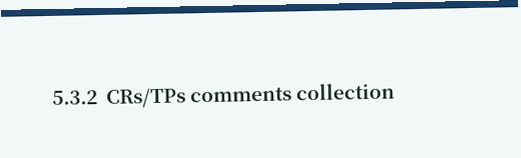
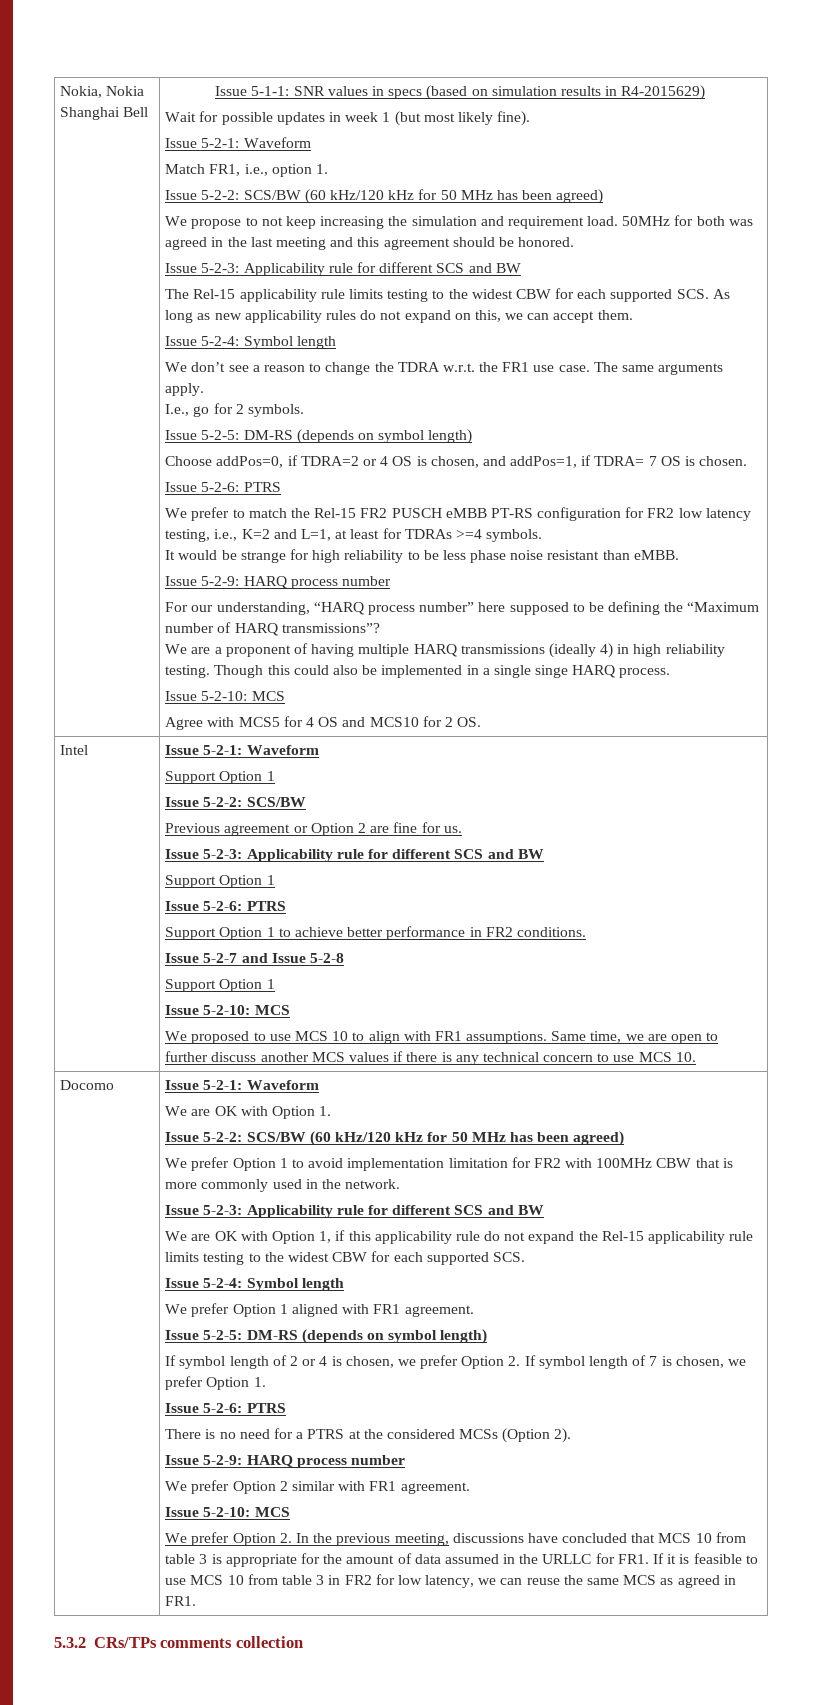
(52, 97) none -> [60,86,145,98] [60,107,149,120] [215,85,706,100] [165,111,531,126] [165,137,311,148] [165,164,328,177] [165,189,604,204] [165,215,753,229] [165,237,575,250] [165,262,521,276] [165,288,730,302] [165,310,633,323] [165,336,336,349] [165,362,724,375] [165,383,205,396] [165,403,304,417] [165,429,473,444] [165,455,748,468] [165,482,281,492] [165,507,751,521] [165,528,543,542] [165,549,679,563] [165,576,391,589] [165,601,760,615] [165,622,380,636] [165,643,725,658] [165,665,671,678] [165,691,285,701] [165,716,482,730] [60,745,89,755] [165,745,319,755] [165,771,275,784] [165,797,306,807] [165,822,462,836] [165,849,544,862] [165,875,275,888] [165,901,286,911] [165,926,586,940] [165,953,344,963] [165,979,275,992] [165,1005,290,1015] [165,1031,719,1044] [165,1051,696,1065] [60,1080,115,1090] [165,1080,319,1090] [165,1106,332,1119] [165,1131,625,1146] [165,1157,733,1171] [165,1179,401,1192] [165,1205,544,1218] [165,1230,754,1244] [165,1251,525,1265] [165,1278,344,1291] [165,1303,474,1317] [165,1329,488,1344] [165,1355,746,1369] [165,1376,266,1390] [165,1403,286,1413] [165,1428,572,1443] [165,1455,405,1468] [165,1480,470,1494] [165,1507,290,1517] [165,1532,746,1546] [165,1553,758,1567] [165,1574,736,1588] [165,1596,197,1606] Nokia, Nokia Shanghai Bell | Issue 5-1-1: SNR values in specs (based on simulation results in R4-2015629) // Wait for possible updates in week 1 (but most likely fine). // Issue 5-2-1: Waveform // Match FR1, i.e., option 1. // Issue 5-2-2: SCS/BW (60 kHz/120 kHz for 50 MHz has been agreed) // We propose to not keep increasing the simulation and requirement load. 50MHz for both was agreed in the last meeting and this agreement should be honored. // Issue 5-2-3: Applicability rule for different SCS and BW // The Rel-15 applicability rule limits testing to the widest CBW for each supported SCS. As long as new applicability rules do not expand on this, we can accept them. // Issue 5-2-4: Symbol length // We don’t see a reason to change the TDRA w.r.t. the FR1 use case. The same arguments apply. // I.e., go for 2 symbols. // Issue 5-2-5: DM-RS (depends on symbol length) // Choose addPos=0, if TDRA=2 or 4 OS is chosen, and addPos=1, if TDRA= 7 OS is chosen. // Issue 5-2-6: PTRS // We prefer to match the Rel-15 FR2 PUSCH eMBB PT-RS configuration for FR2 low latency testing, i.e., K=2 and L=1, at least for TDRAs >=4 symbols. // It would be strange for high reliability to be less phase noise resistant than eMBB. // Issue 5-2-9: HARQ process number // For our understanding, “HARQ process number” here supposed to be defining the “Maximum number of HARQ transmissions”? // We are a proponent of having multiple HARQ transmissions (ideally 4) in high reliability testing. Though this could also be implemented in a single singe HARQ process. // Issue 5-2-10: MCS // Agree with MCS5 for 4 OS and MCS10 for 2 OS. // Intel | Issue 5-2-1: Waveform // Support Option 1 // Issue 5-2-2: SCS/BW // Previous agreement or Option 2 are fine for us. // Issue 5-2-3: Applicability rule for different SCS and BW // Support Option 1 // Issue 5-2-6: PTRS // Support Option 1 to achieve better performance in FR2 conditions. // Issue 5-2-7 and Issue 5-2-8 // Support Option 1 // Issue 5-2-10: MCS // We proposed to use MCS 10 to align with FR1 assumptions. Same time, we are open to further discuss another MCS values if there is any technical concern to use MCS 10. // Docomo | Issue 5-2-1: Waveform // We are OK with Option 1. // Issue 5-2-2: SCS/BW (60 kHz/120 kHz for 50 MHz has been agreed) // We prefer Option 1 to avoid implementation limitation for FR2 with 100MHz CBW that is more commonly used in the network. // Issue 5-2-3: Applicability rule for different SCS and BW // We are OK with Option 1, if this applicability rule do not expand the Rel-15 applicability rule limits testing to the widest CBW for each supported SCS. // Issue 5-2-4: Symbol length // We prefer Option 1 aligned with FR1 agreement. // Issue 5-2-5: DM-RS (depends on symbol length) // If symbol length of 2 or 4 is chosen, we prefer Option 2. If symbol length of 7 is chosen, we prefer Option 1. // Issue 5-2-6: PTRS // There is no need for a PTRS at the considered MCSs (Option 2). // Issue 5-2-9: HARQ process number // We prefer Option 2 similar with FR1 agreement. // Issue 5-2-10: MCS // We prefer Option 2. In the previous meeting, discussions have concluded that MCS 10 from table 3 is appropriate for the amount of data assumed in the URLLC for FR1. If it is feasible to use MCS 10 from table 3 in FR2 for low latency, we can reuse the same MCS as agreed in FR1. //

